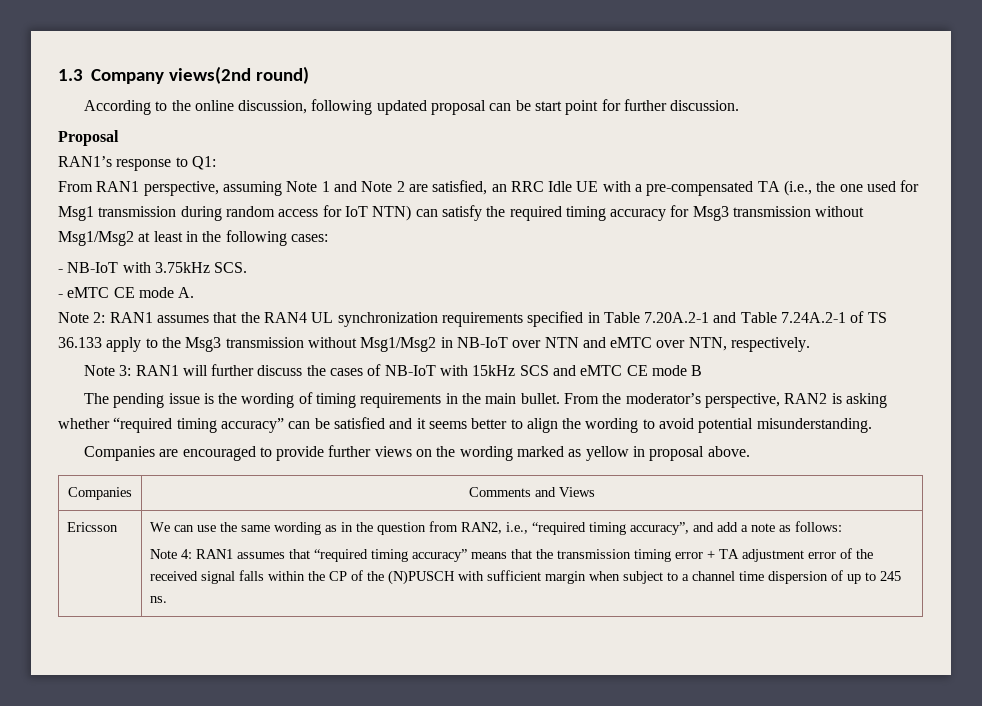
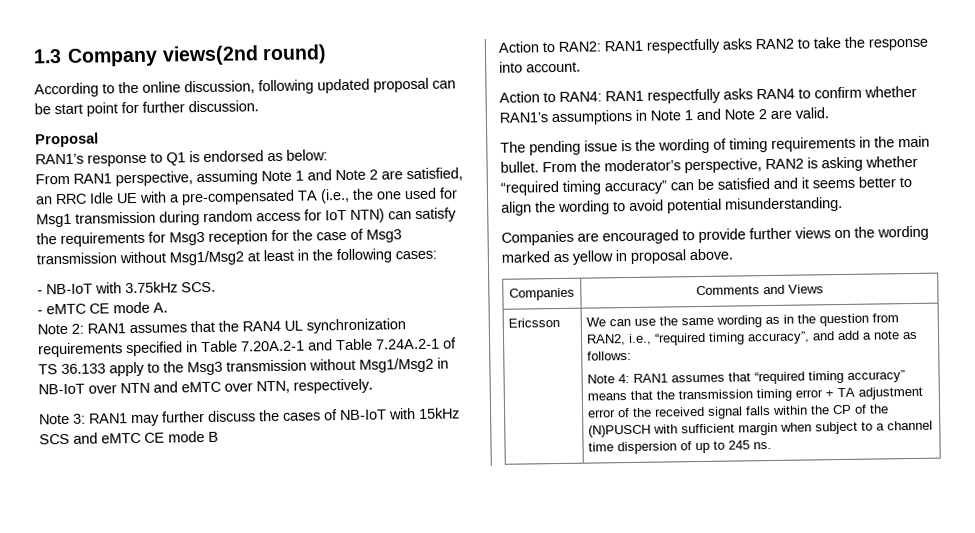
[191,156,216,170] Q1: -> [166,149,328,166] Q1 is endorsed as below:
[509,205,690,221] required timing accuracy for -> [60,228,364,248] requirements for Msg3 reception for the case of
[182,365,208,376] will -> [131,414,160,427] may
(703, 370) none -> [498,36,928,54] [499,61,581,73] [499,85,917,104] [499,107,829,126] // Action to RAN2: RAN1 respectfully asks RAN2 to take the response into account. // Action to RAN4: RAN1 respectfully asks RAN4 to confirm whether RAN1’s assumptions in Note 1 and Note 2 are valid.

